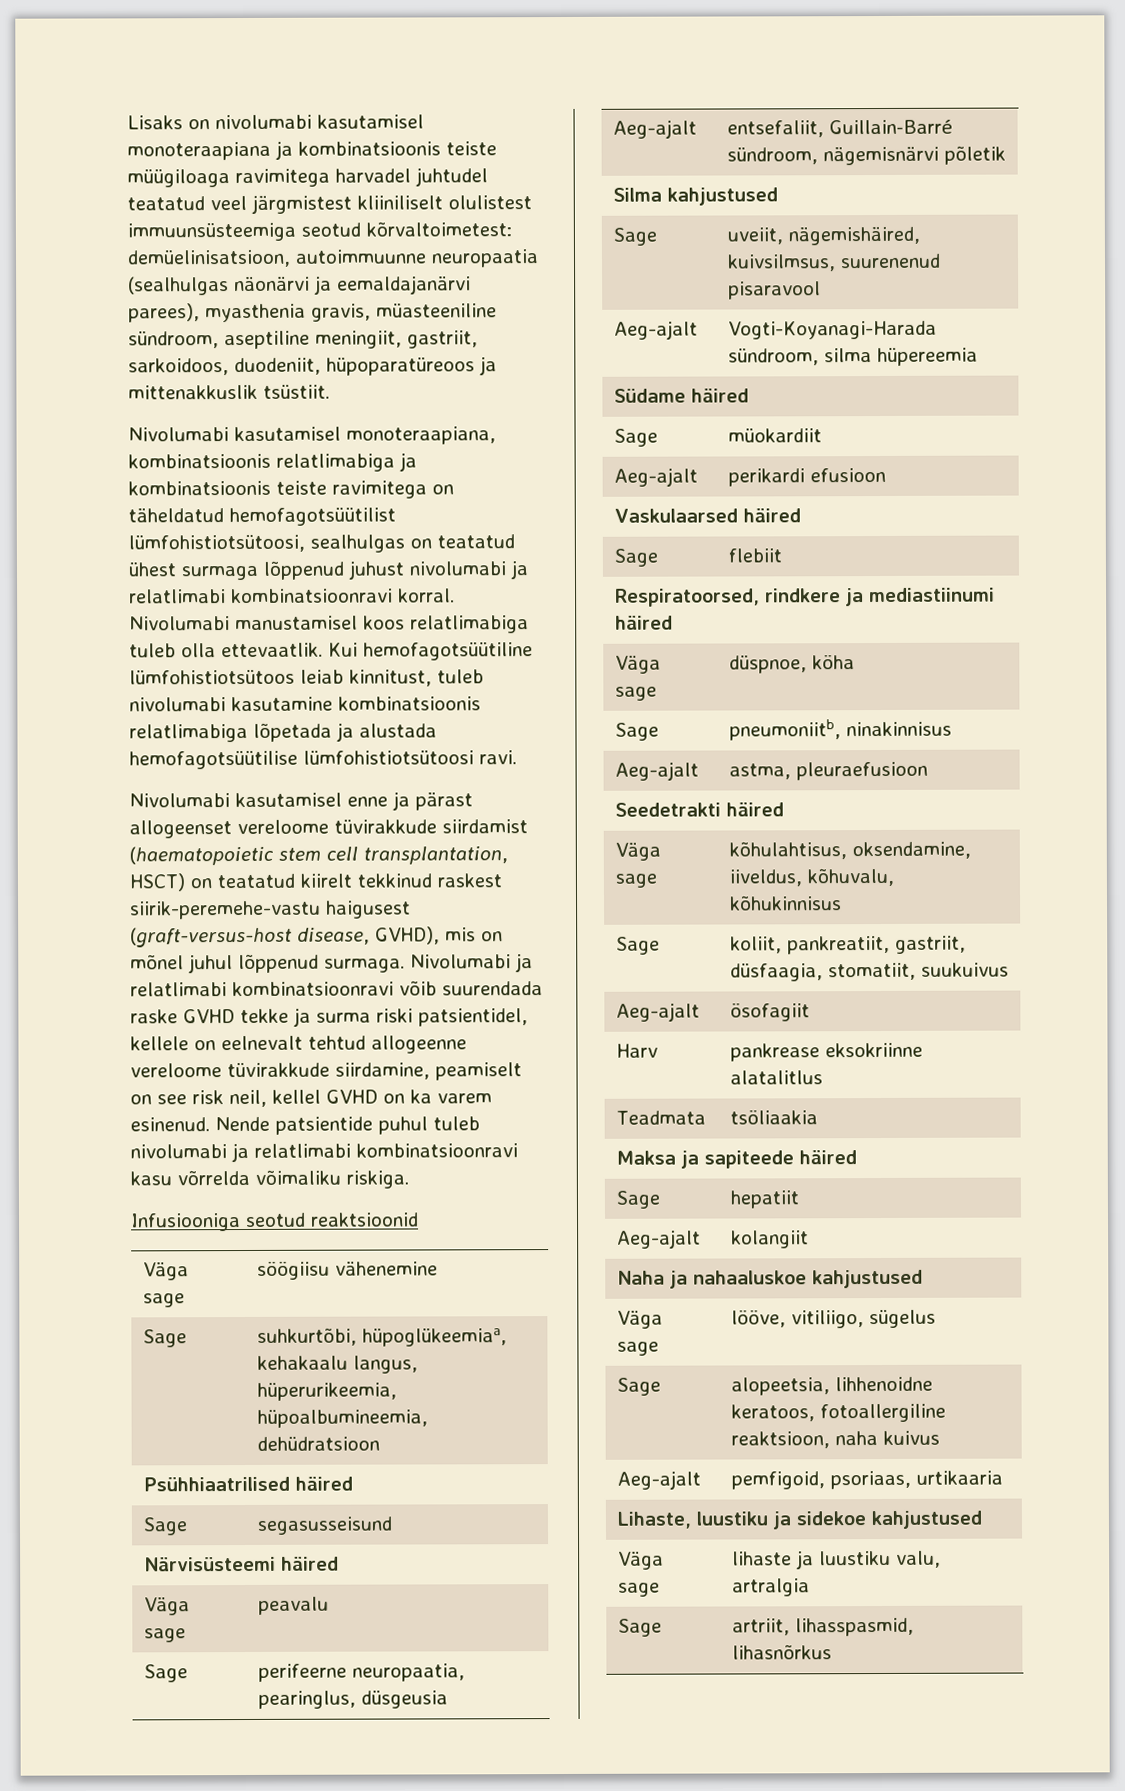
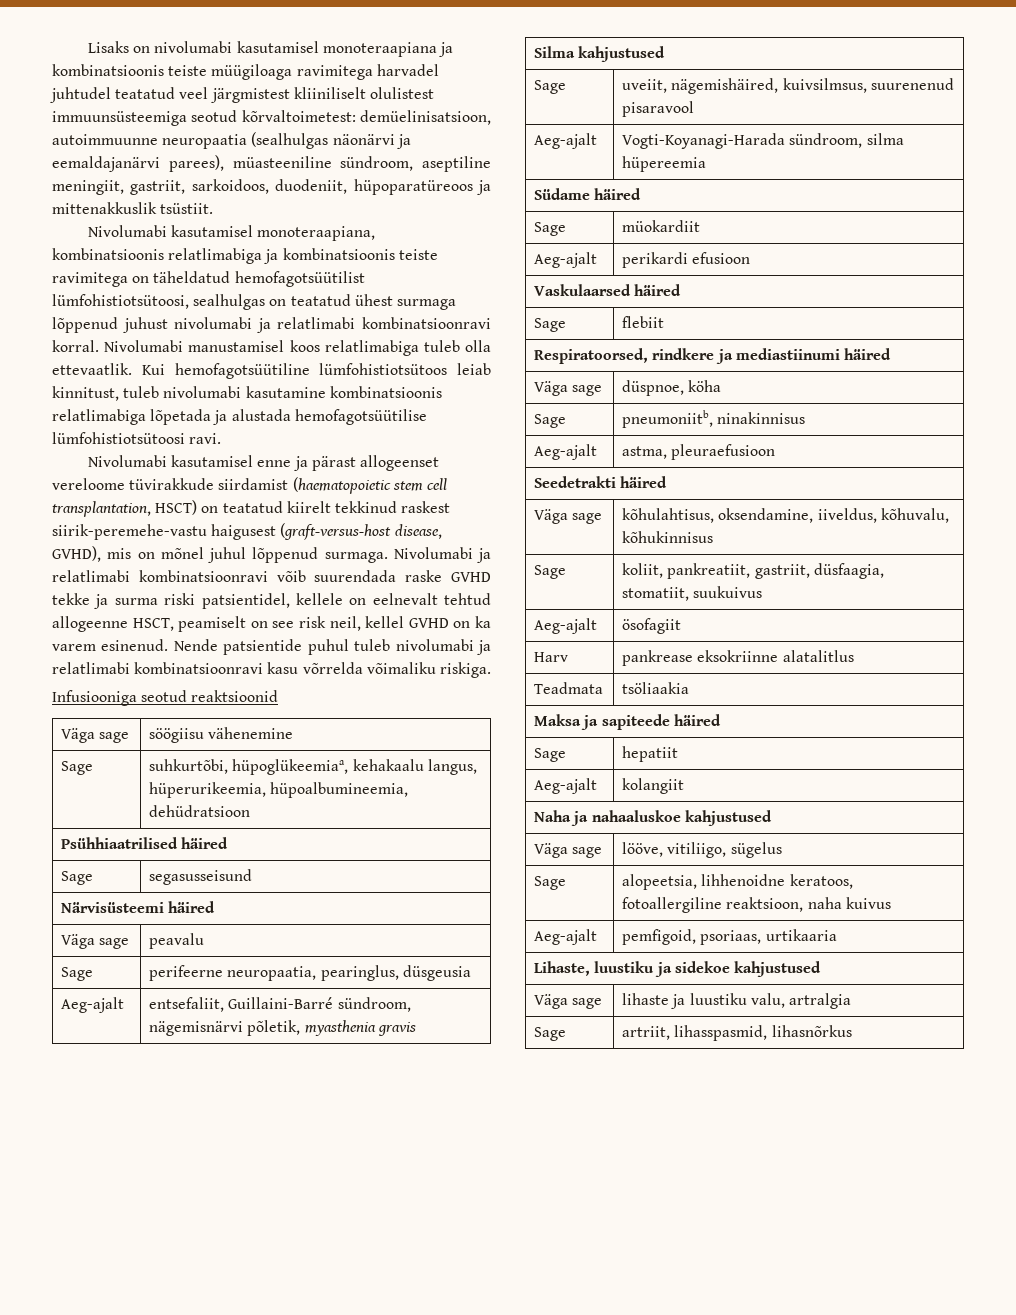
[205,303,371,323] myasthenia gravis, -> (224, 163) none
[130,1062,430,1080] vereloome tüvirakkude siirdamine, -> [132,618,174,631] HSCT,
[829,119,954,135] Guillain‑Barré -> [228,997,334,1009] Guillaini-Barré
[944,145,1007,165] põletik -> [247,1020,416,1036] põletik, myasthenia gravis

